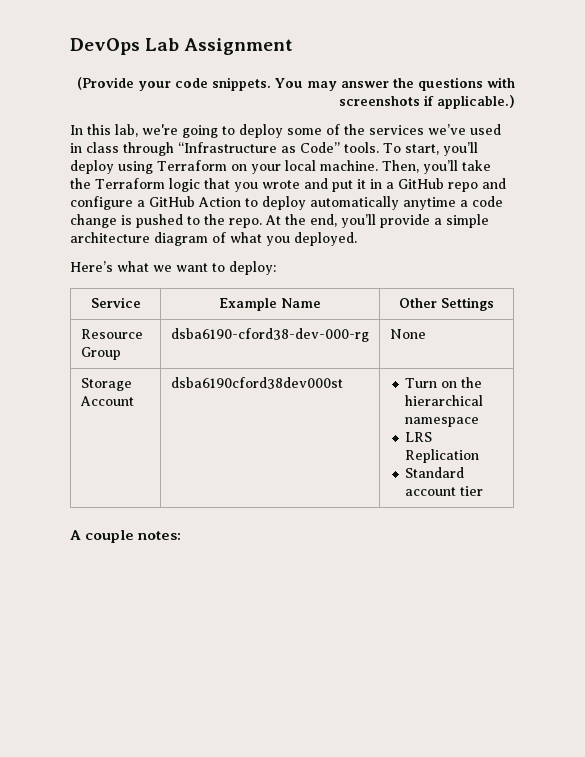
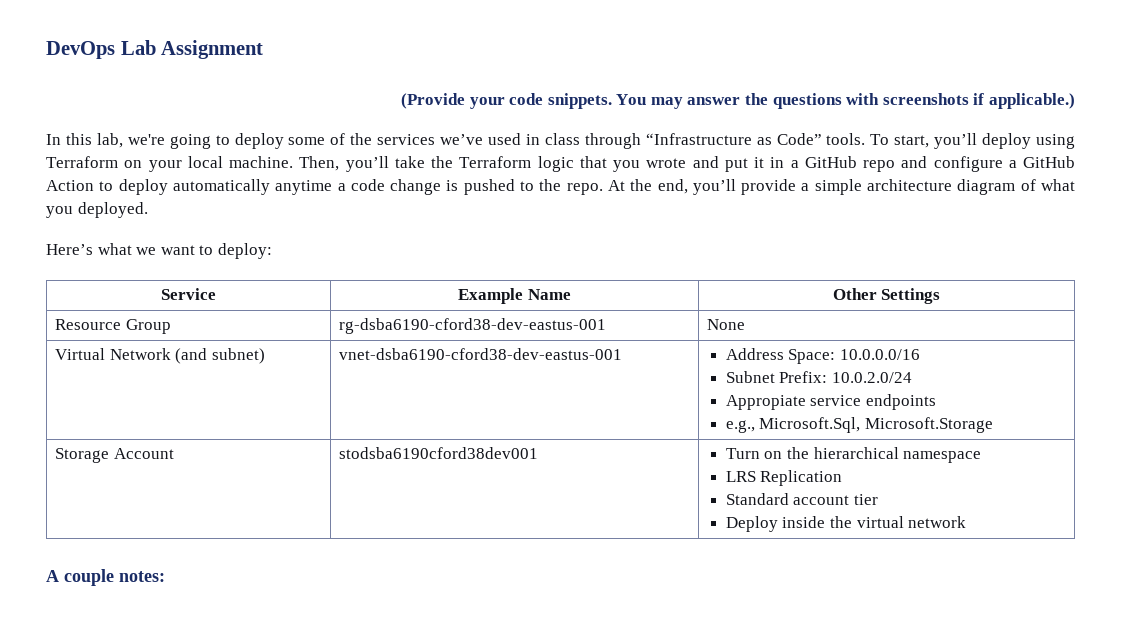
[170,328,369,342] dsba6190-cford38-dev-000-rg -> [339,318,607,334] rg-dsba6190-cford38-dev-eastus-001
(426, 334) none -> [55,348,265,364] [339,348,623,360] [725,348,921,364] [725,371,913,383] [725,394,937,410] [725,417,994,433] // Virtual Network (and subnet) | vnet-dsba6190-cford38-dev-eastus-001 | Address Space: 10.0.0.0/16 // Subnet Prefix: 10.0.2.0/24 // Appropiate service endpoints // e.g., Microsoft.Sql, Microsoft.Storage
[170,377,343,389] dsba6190cford38dev000st -> [339,447,539,459] stodsba6190cford38dev001
(484, 491) none -> [725,516,967,532] // Deploy inside the virtual network

